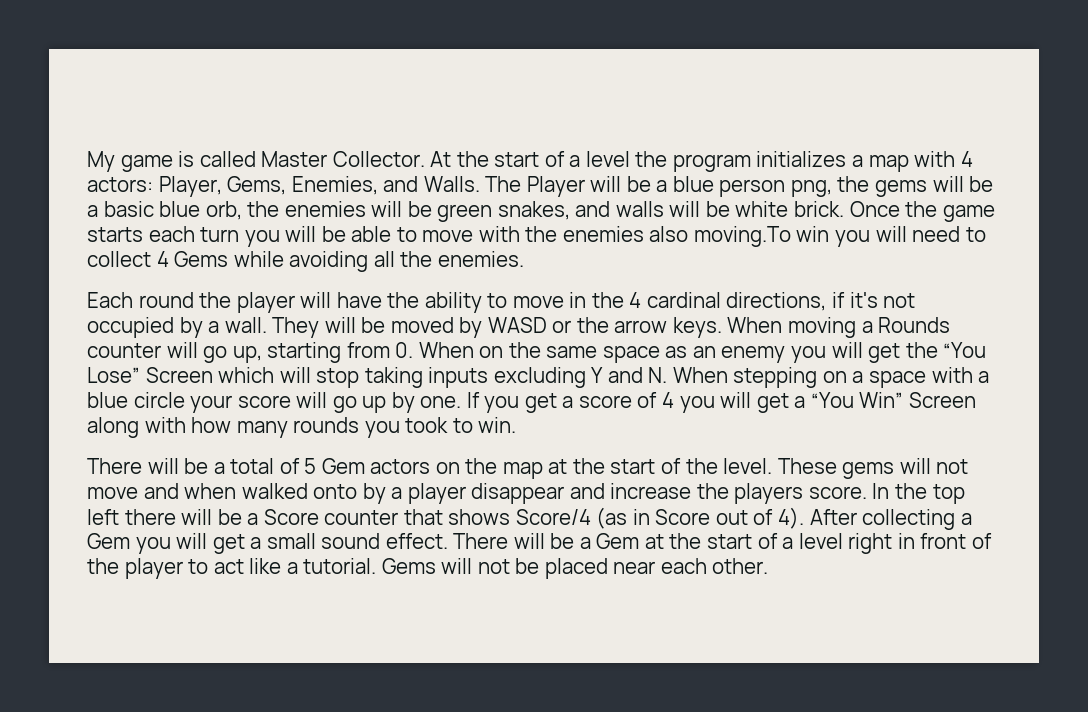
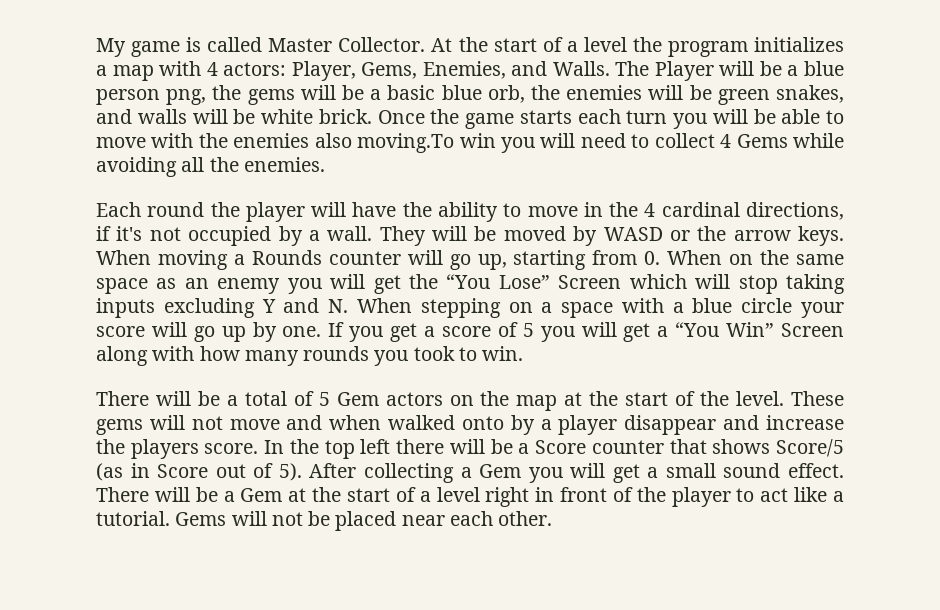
[662,392,675,408] 4 -> [522,323,534,337] 5
[515,509,591,525] Score/4 -> [776,439,845,457] Score/5
[778,507,805,529] 4). -> [278,463,302,481] 5).

